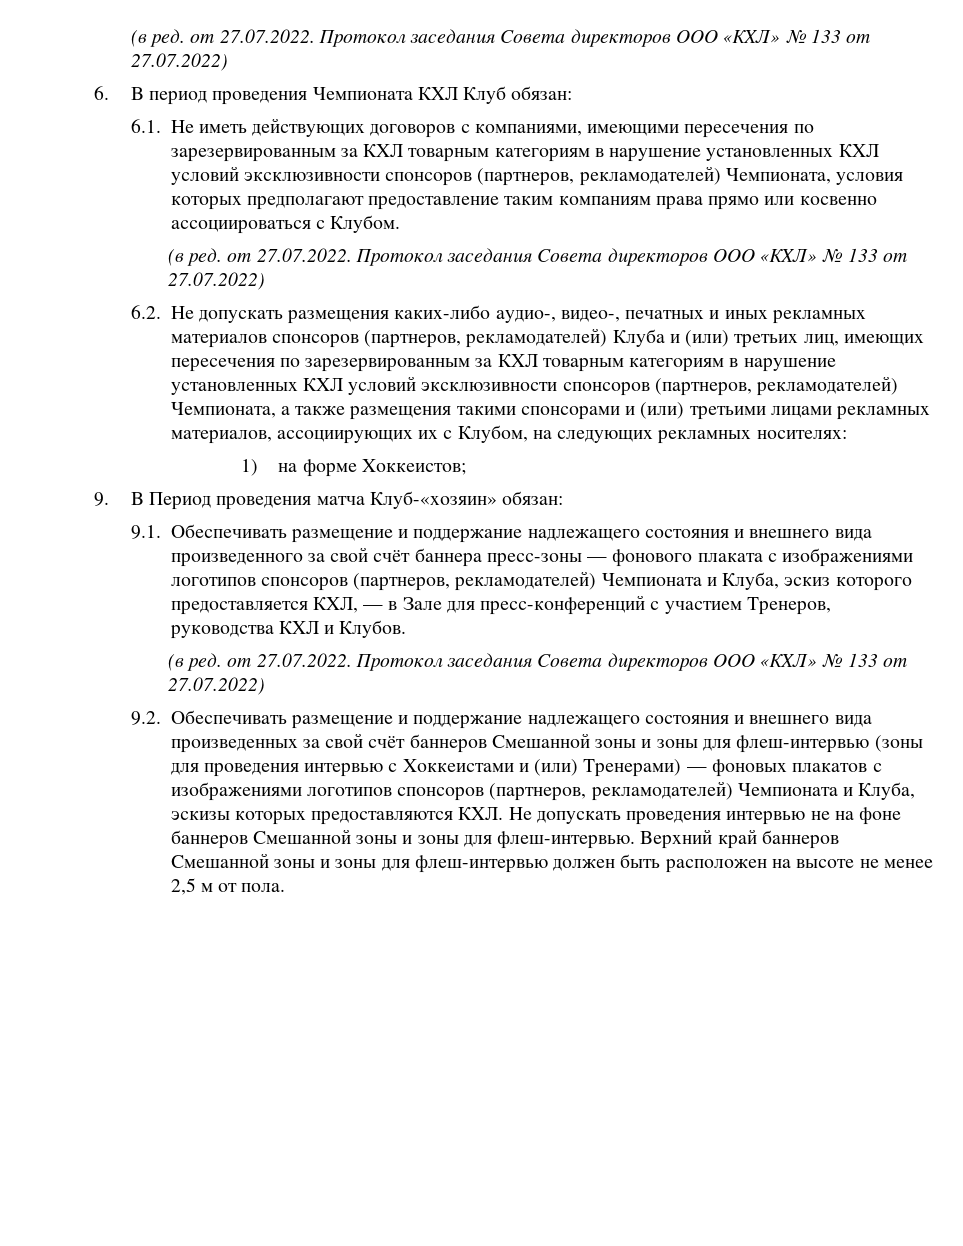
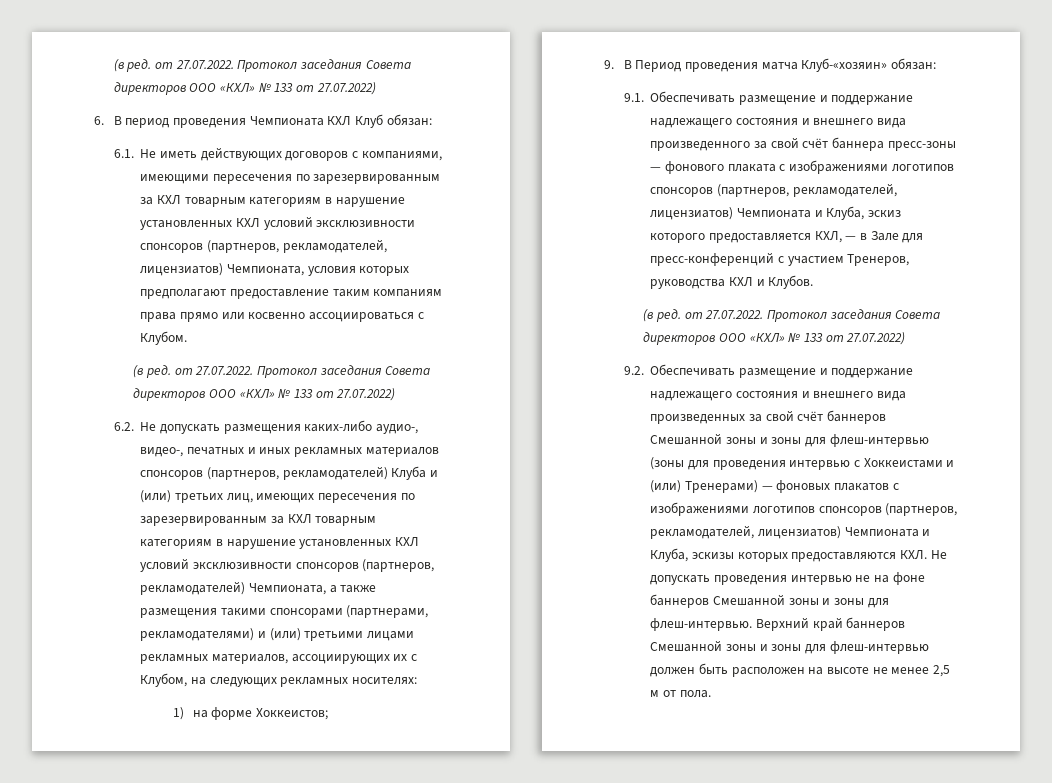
[578,166,721,186] рекламодателей) -> [282,239,387,253] [140,263,224,276] рекламодателей, лицензиатов)
(620, 413) none -> [346,605,429,618] [140,628,255,641] (партнерами, рекламодателями)
[454,571,597,591] рекламодателей) -> [792,183,897,197] [650,207,734,220] рекламодателей, лицензиатов)
[590,781,733,801] рекламодателей) -> [650,525,842,539] рекламодателей, лицензиатов)

